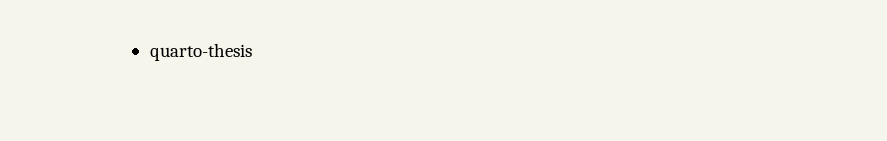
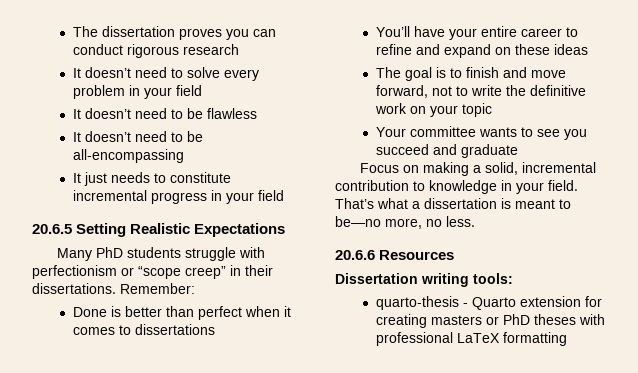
[149,43,252,61] quarto-thesis -> [72,26,276,40] [72,44,239,58] [72,67,259,81] [72,85,202,99] [72,108,257,119] [72,131,203,142] [72,149,184,163] [72,172,231,186] [72,190,284,204] [32,223,286,237] [56,247,265,261] [32,265,273,279] [32,283,195,294] [72,306,291,320] [72,324,215,335] [375,26,578,40] [375,44,588,58] [375,67,566,81] [375,85,586,98] [374,103,492,117] [375,126,587,140] [375,144,518,158] [359,162,596,176] [335,180,578,194] [335,198,571,209] [335,216,475,229] [335,250,455,260] [335,273,513,287] [375,296,602,310] [375,314,605,328] [375,332,567,346] The dissertation proves you can conduct rigorous research // It doesn’t need to solve every problem in your field // It doesn’t need to be flawless // It doesn’t need to be all-encompassing // It just needs to constitute incremental progress in your field // 20.6.5 Setting Realistic Expectations // Many PhD students struggle with perfectionism or “scope creep” in their dissertations. Remember: // Done is better than perfect when it comes to dissertations // You’ll have your entire career to refine and expand on these ideas // The goal is to finish and move forward, not to write the definitive work on your topic // Your committee wants to see you succeed and graduate // Focus on making a solid, incremental contribution to knowledge in your field. That’s what a dissertation is meant to be—no more, no less. // 20.6.6 Resources // Dissertation writing tools: // quarto-thesis - Quarto extension for creating masters or PhD theses with professional LaTeX formatting

